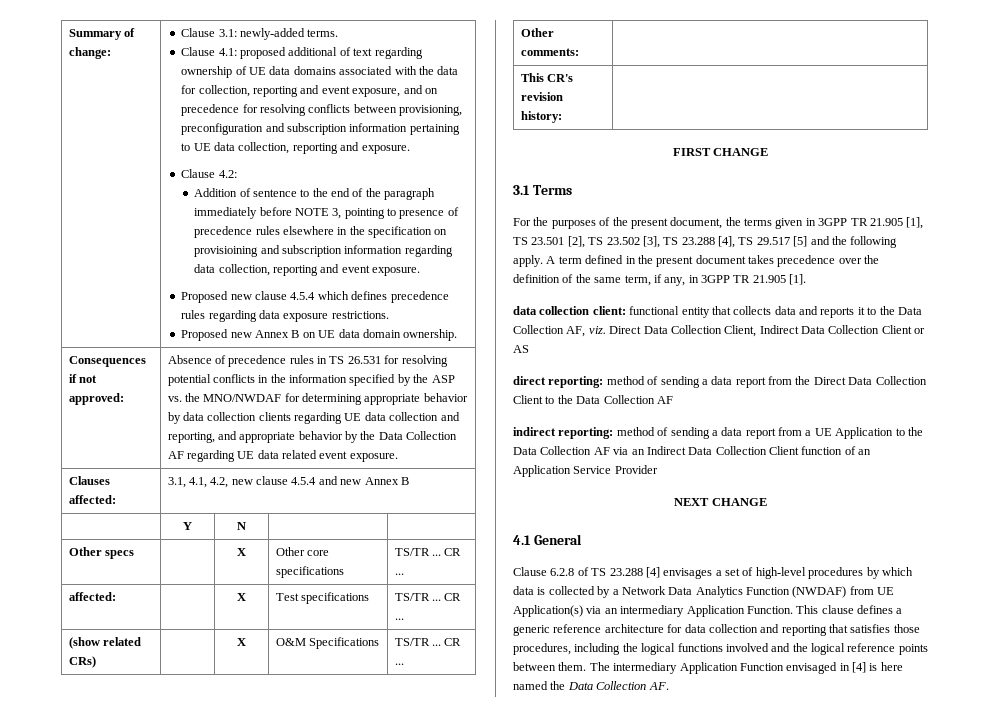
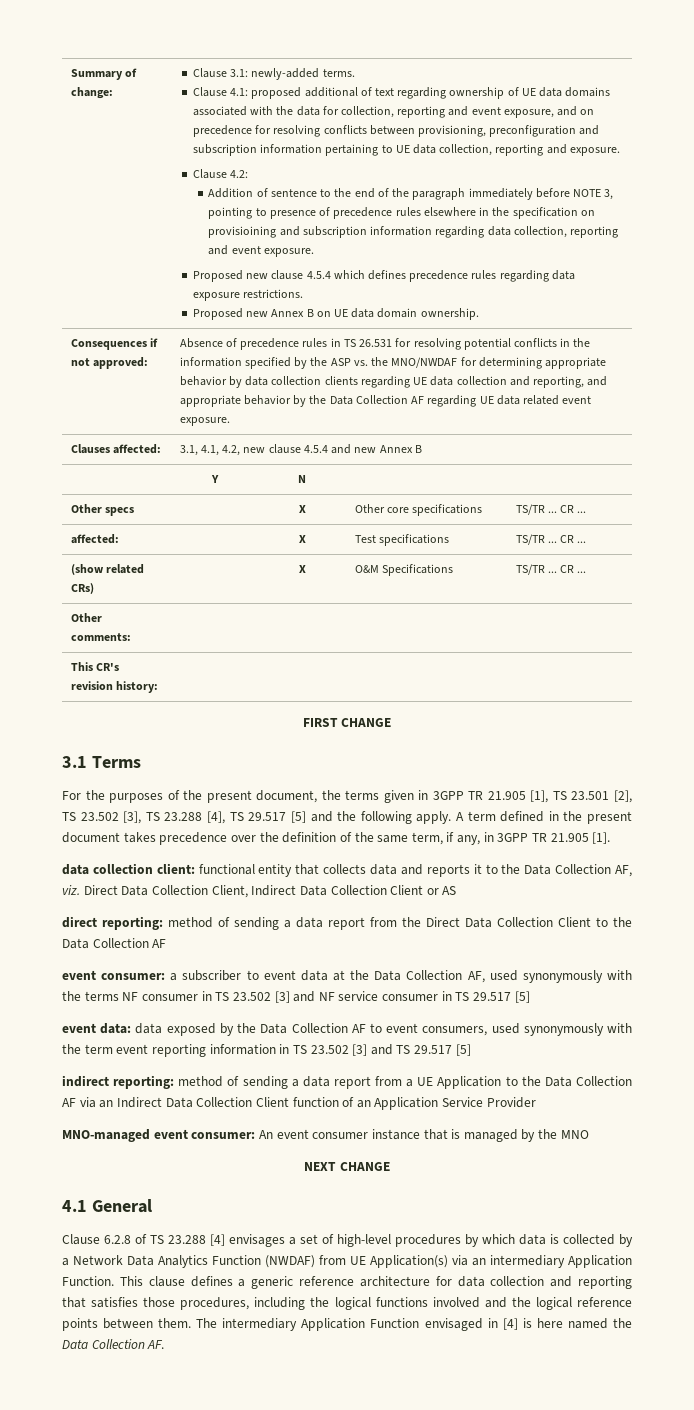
(673, 400) none -> [62,970,633,983] [62,991,530,1003] [62,1023,633,1036] [62,1044,471,1057] // event consumer: a subscriber to event data at the Data Collection AF, used synonymously with the terms NF consumer in TS 23.502 [3] and NF service consumer in TS 29.517 [5] // event data: data exposed by the Data Collection AF to event consumers, used synonymously with the term event reporting information in TS 23.502 [3] and TS 29.517 [5]
(658, 469) none -> [62,1129,589,1142] // MNO-managed event consumer: An event consumer instance that is managed by the MNO

